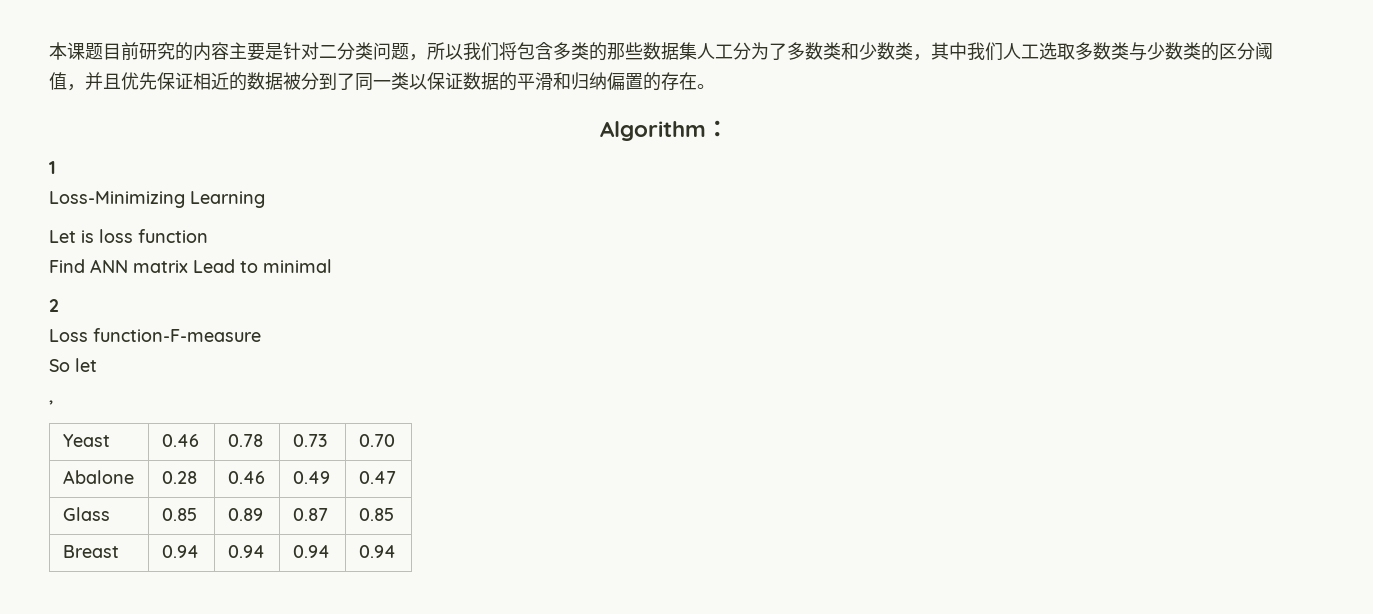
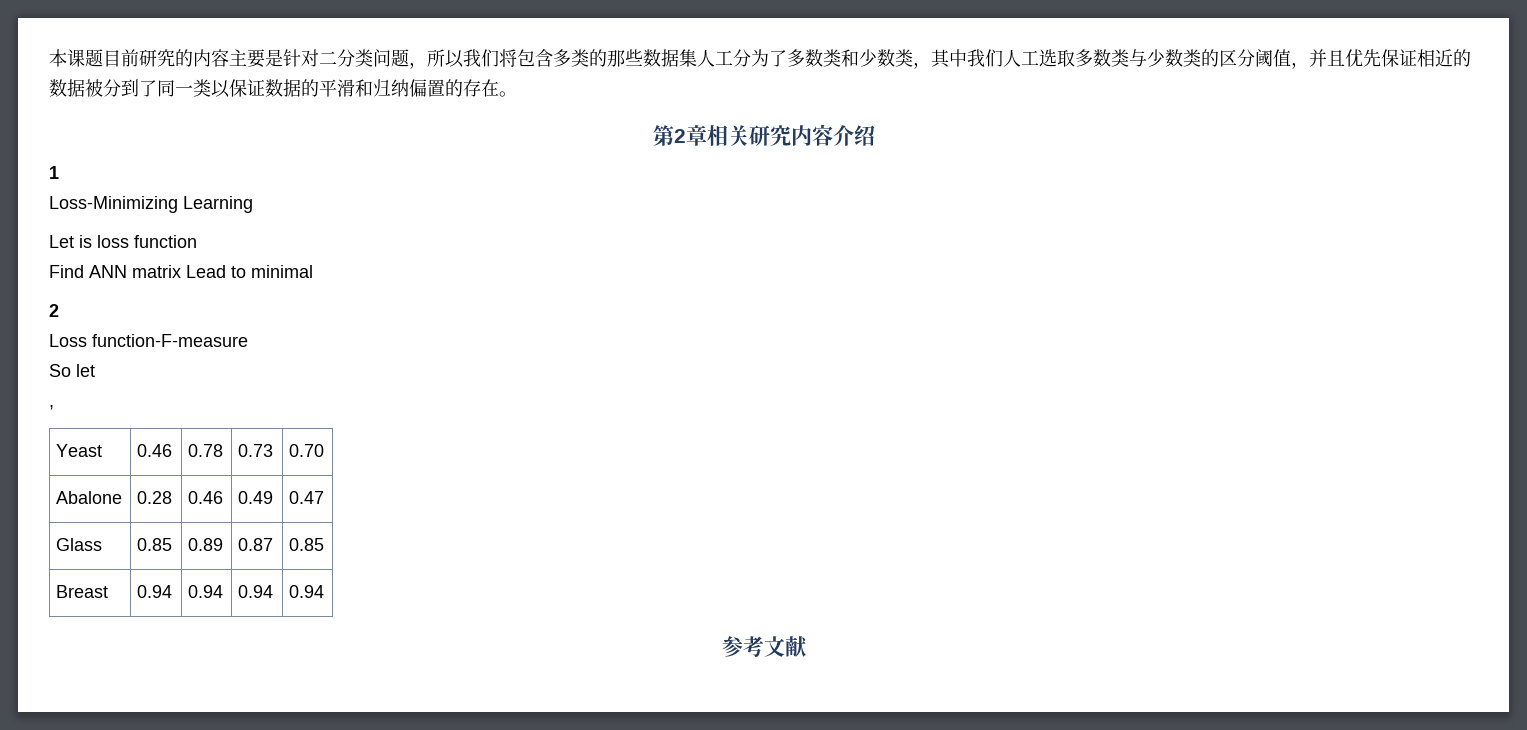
[600,120,729,141] Algorithm： -> [652,124,875,146] 第2章相关研究内容介绍
(396, 551) none -> [721,636,808,657] // 参考文献

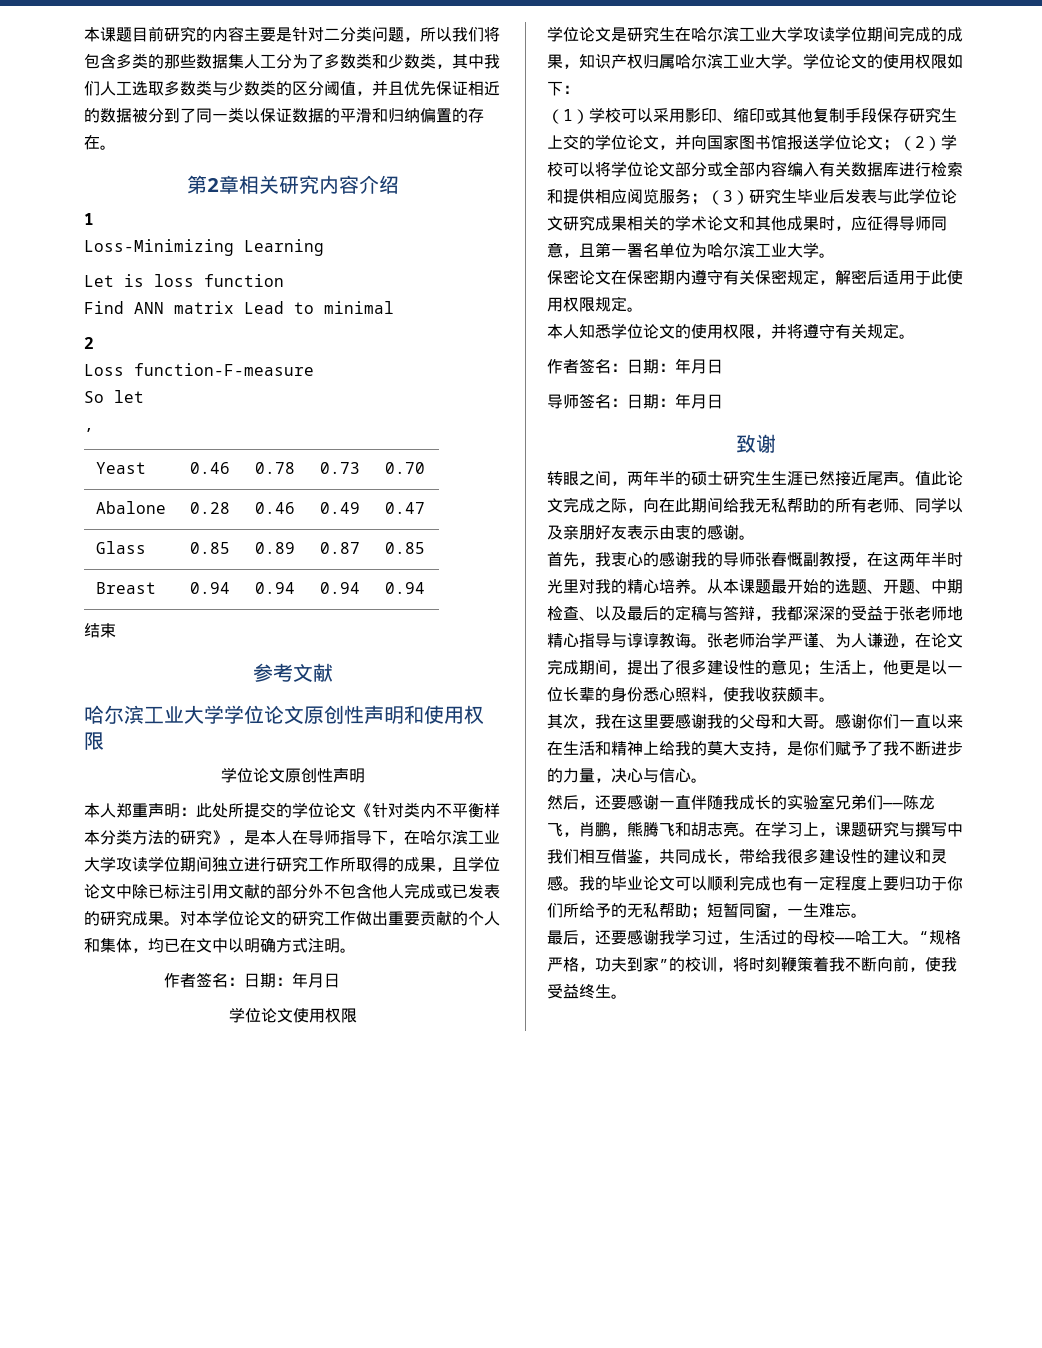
(325, 591) none -> [84,623,116,638] // 结束
(808, 646) none -> [84,705,484,724] [84,732,104,750] [221,767,365,783] [84,802,500,818] [84,829,500,845] [84,856,500,872] [84,883,500,899] [84,910,500,926] [84,938,356,953] [163,972,340,988] [229,1007,357,1023] [547,26,963,42] [547,53,963,69] [547,81,579,96] [547,107,957,124] [547,134,957,151] [547,161,963,177] [547,188,957,205] [547,215,947,231] [547,242,835,258] [547,269,963,285] [547,296,643,312] [547,323,915,339] [547,358,723,374] [547,393,723,409] [736,434,776,453] [547,470,963,486] [547,497,963,513] [547,524,755,540] [547,551,963,567] [547,578,963,594] [547,605,963,621] [547,632,963,648] [547,659,963,676] [547,686,835,702] [547,713,963,729] [547,740,963,756] [547,768,707,783] [547,794,935,810] [547,821,963,837] [547,848,947,864] [547,875,963,891] [547,902,867,919] [547,929,961,945] [547,956,957,972] [547,983,627,999] // 哈尔滨工业大学学位论文原创性声明和使用权限 // 学位论文原创性声明 // 本人郑重声明：此处所提交的学位论文《针对类内不平衡样本分类方法的研究》，是本人在导师指导下，在哈尔滨工业大学攻读学位期间独立进行研究工作所取得的成果，且学位论文中除已标注引用文献的部分外不包含他人完成或已发表的研究成果。对本学位论文的研究工作做出重要贡献的个人和集体，均已在文中以明确方式注明。 // 作者签名：日期：年月日 // 学位论文使用权限 // 学位论文是研究生在哈尔滨工业大学攻读学位期间完成的成果，知识产权归属哈尔滨工业大学。学位论文的使用权限如下： // （1）学校可以采用影印、缩印或其他复制手段保存研究生上交的学位论文，并向国家图书馆报送学位论文；（2）学校可以将学位论文部分或全部内容编入有关数据库进行检索和提供相应阅览服务；（3）研究生毕业后发表与此学位论文研究成果相关的学术论文和其他成果时，应征得导师同意，且第一署名单位为哈尔滨工业大学。 // 保密论文在保密期内遵守有关保密规定，解密后适用于此使用权限规定。 // 本人知悉学位论文的使用权限，并将遵守有关规定。 // 作者签名：日期：年月日 // 导师签名：日期：年月日 // 致谢 // 转眼之间，两年半的硕士研究生生涯已然接近尾声。值此论文完成之际，向在此期间给我无私帮助的所有老师、同学以及亲朋好友表示由衷的感谢。 // 首先，我衷心的感谢我的导师张春慨副教授，在这两年半时光里对我的精心培养。从本课题最开始的选题、开题、中期检查、以及最后的定稿与答辩，我都深深的受益于张老师地精心指导与谆谆教诲。张老师治学严谨、为人谦逊，在论文完成期间，提出了很多建设性的意见；生活上，他更是以一位长辈的身份悉心照料，使我收获颇丰。 // 其次，我在这里要感谢我的父母和大哥。感谢你们一直以来在生活和精神上给我的莫大支持，是你们赋予了我不断进步的力量，决心与信心。 // 然后，还要感谢一直伴随我成长的实验室兄弟们——陈龙飞，肖鹏，熊腾飞和胡志亮。在学习上，课题研究与撰写中我们相互借鉴，共同成长，带给我很多建设性的建议和灵感。我的毕业论文可以顺利完成也有一定程度上要归功于你们所给予的无私帮助；短暂同窗，一生难忘。 // 最后，还要感谢我学习过，生活过的母校——哈工大。“规格严格，功夫到家”的校训，将时刻鞭策着我不断向前，使我受益终生。

